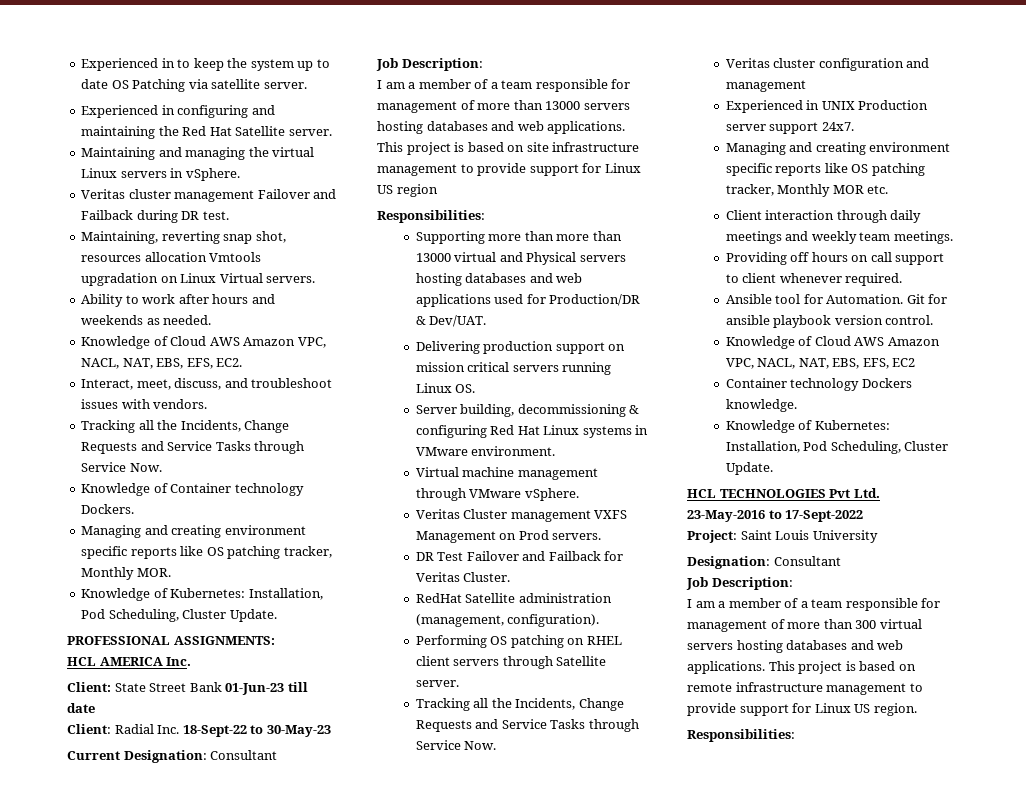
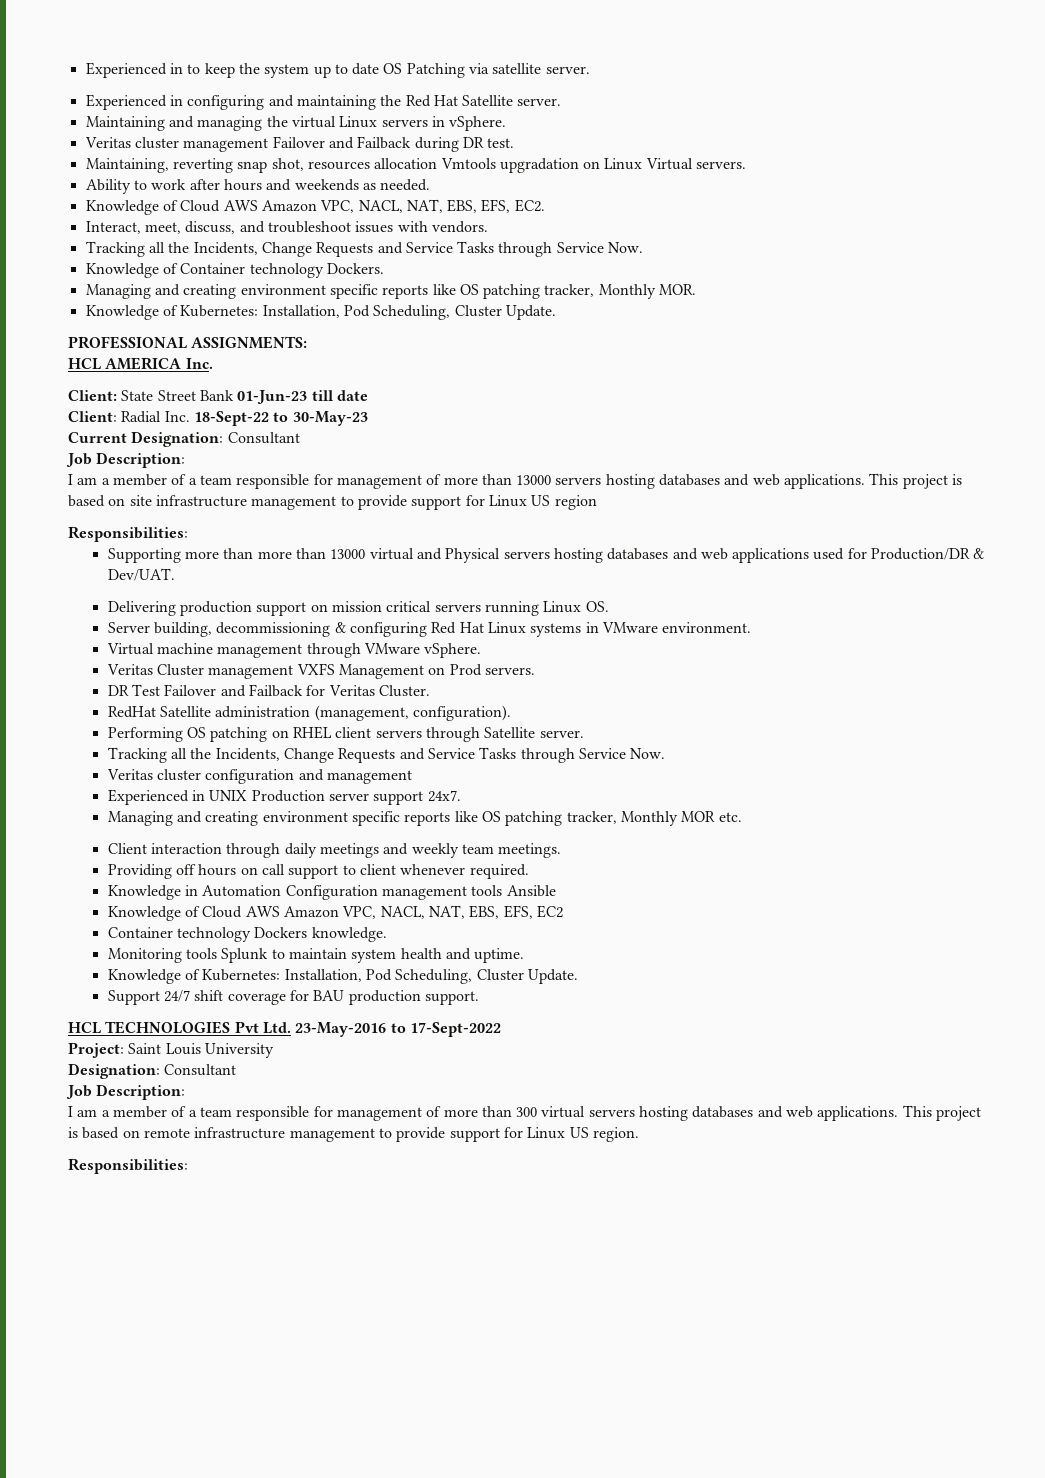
[725,294,948,304] [725,315,934,328] Ansible tool for Automation. Git for ansible playbook version control. -> [107,885,556,900] Knowledge in Automation Configuration management tools Ansible
[725,420,890,433] [725,441,949,454] [725,462,773,475] // Knowledge of Kubernetes: Installation, Pod Scheduling, Cluster Update. -> [107,948,525,963] [107,969,578,984] [107,990,479,1005] // Monitoring tools Splunk to maintain system health and uptime. // Knowledge of Kubernetes: Installation, Pod Scheduling, Cluster Update. // Support 24/7 shift coverage for BAU production support.

